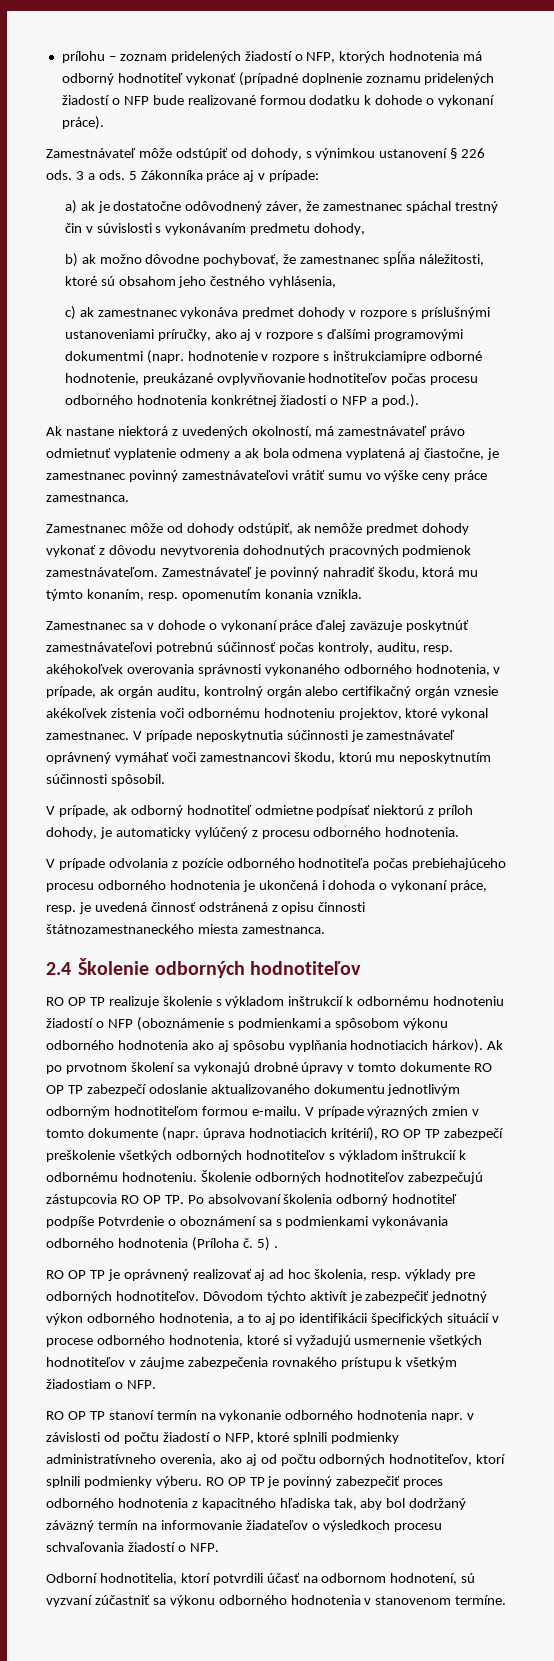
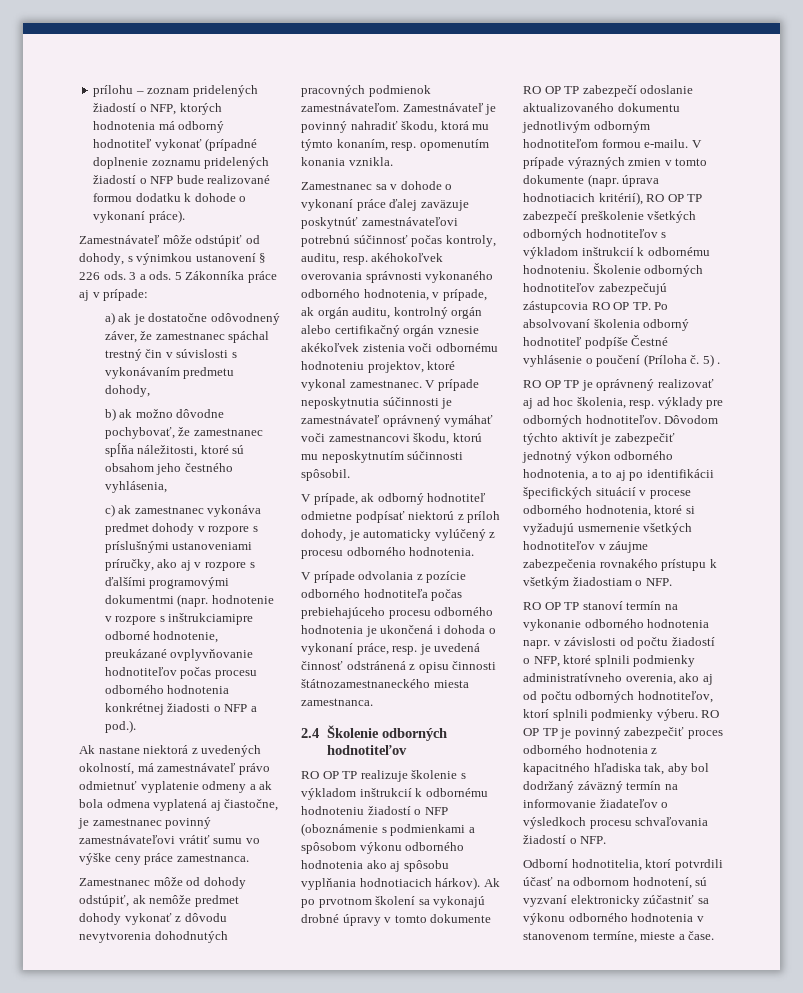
[97,1216,449,1228] [46,1238,188,1248] Potvrdenie o oboznámení sa s podmienkami vykonávania odborného hodnotenia -> [631,335,669,346] [523,355,641,367] Čestné vyhlásenie o poučení
(92, 1601) none -> [570,895,640,907] elektronicky
[455,1595,507,1605] termíne. -> [592,931,715,943] termíne, mieste a čase.

